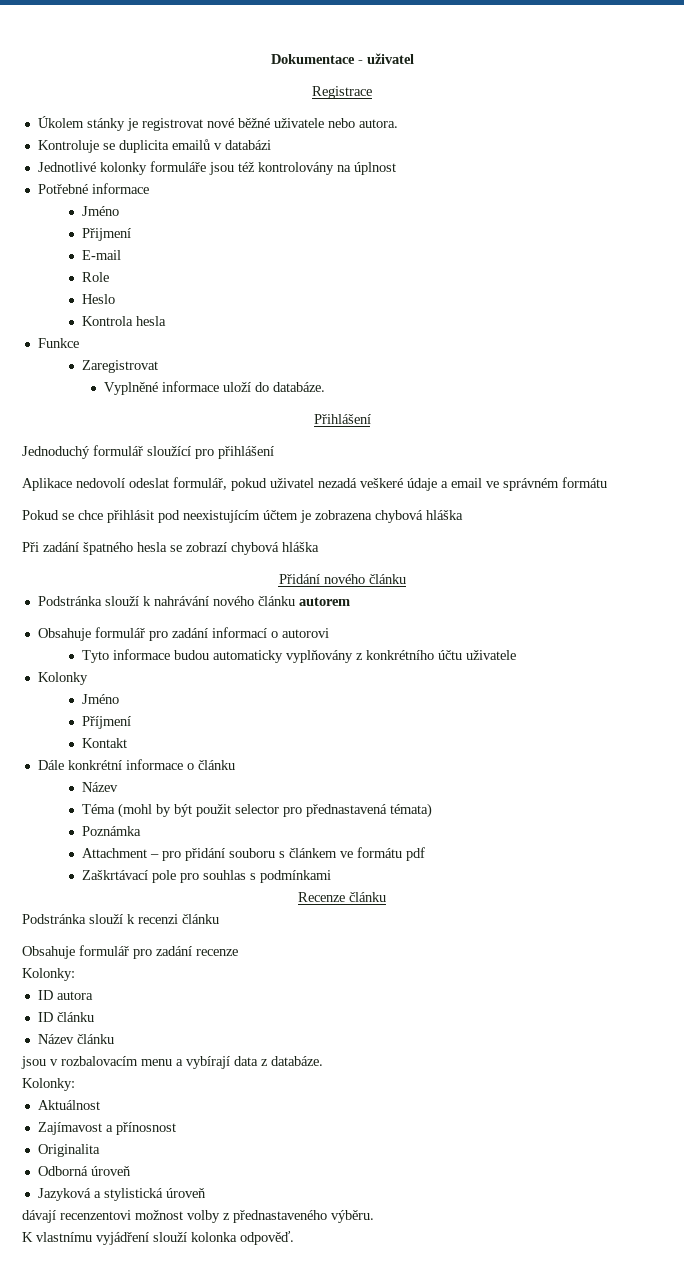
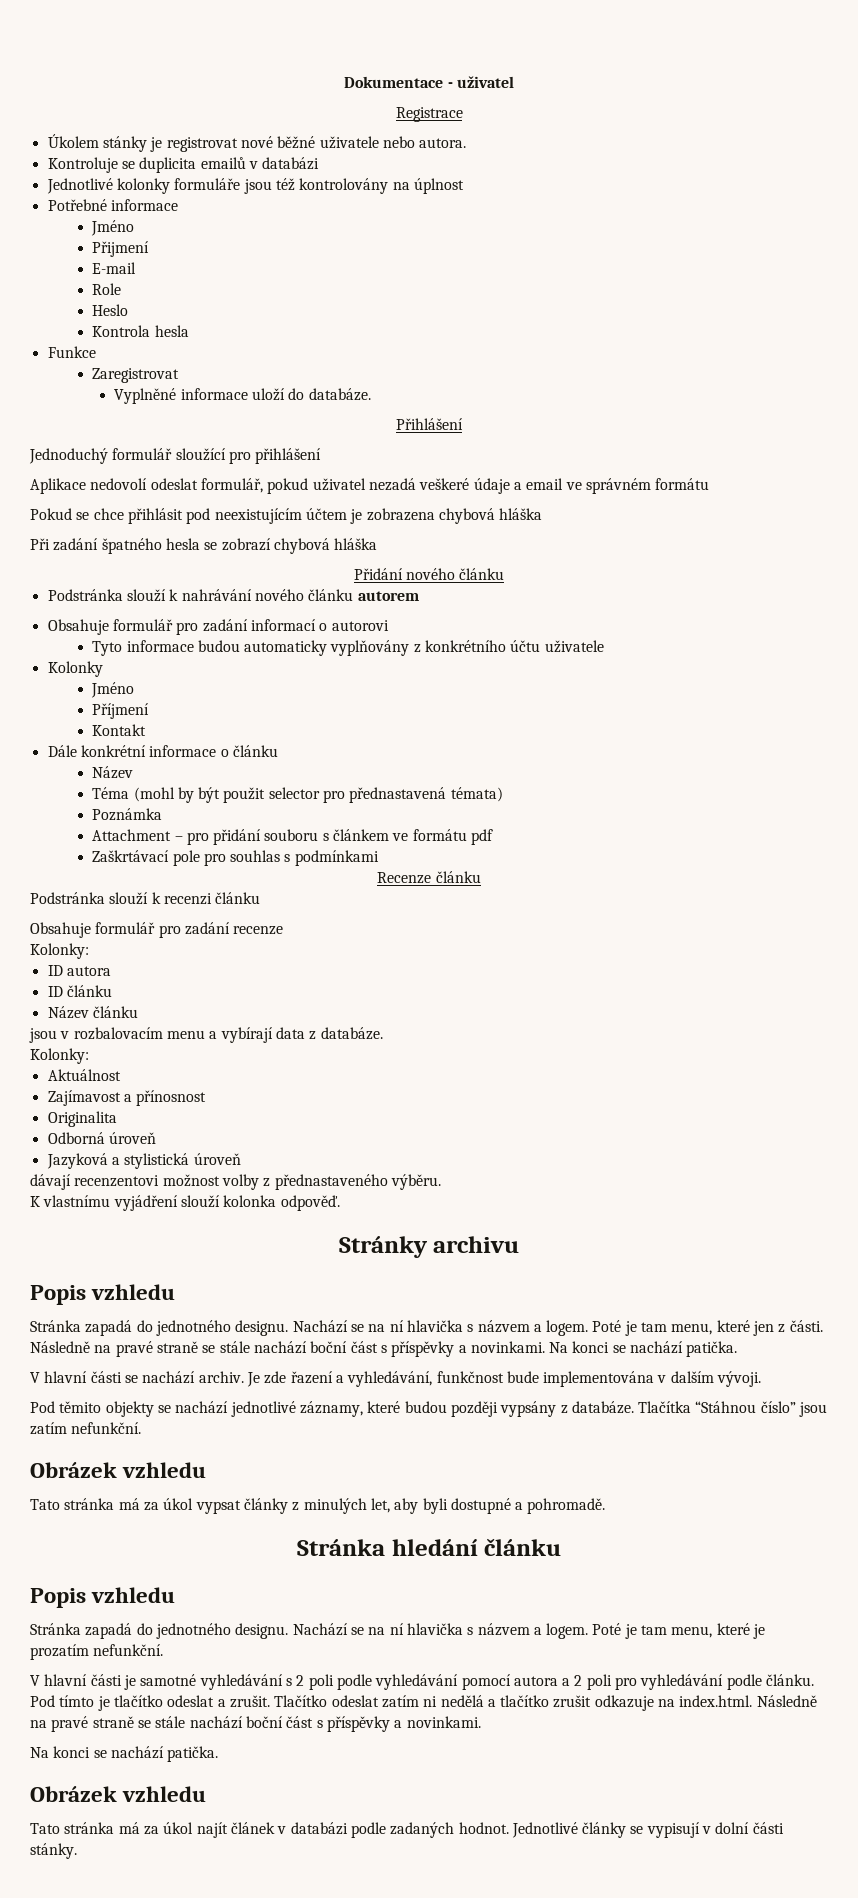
(294, 1238) none -> [338,1236,520,1258] [30,1284,176,1305] [30,1320,823,1336] [30,1341,738,1357] [30,1371,762,1387] [30,1401,828,1417] [30,1422,142,1435] [30,1462,207,1478] [30,1498,606,1514] [296,1538,562,1556] [30,1587,176,1608] [30,1623,766,1639] [30,1644,164,1660] [30,1674,815,1690] [30,1695,817,1711] [30,1716,481,1732] [30,1746,219,1762] [30,1786,207,1802] [30,1822,784,1838] [30,1843,77,1859] // Stránky archivu // Popis vzhledu // Stránka zapadá do jednotného designu. Nachází se na ní hlavička s názvem a logem. Poté je tam menu, které jen z části. Následně na pravé straně se stále nachází boční část s příspěvky a novinkami. Na konci se nachází patička. // V hlavní části se nachází archiv. Je zde řazení a vyhledávání, funkčnost bude implementována v dalším vývoji. // Pod těmito objekty se nachází jednotlivé záznamy, které budou později vypsány z databáze. Tlačítka “Stáhnou číslo” jsou zatím nefunkční. // Obrázek vzhledu // Tato stránka má za úkol vypsat články z minulých let, aby byli dostupné a pohromadě. // Stránka hledání článku // Popis vzhledu // Stránka zapadá do jednotného designu. Nachází se na ní hlavička s názvem a logem. Poté je tam menu, které je prozatím nefunkční. // V hlavní části je samotné vyhledávání s 2 poli podle vyhledávání pomocí autora a 2 poli pro vyhledávání podle článku. Pod tímto je tlačítko odeslat a zrušit. Tlačítko odeslat zatím ni nedělá a tlačítko zrušit odkazuje na index.html. Následně na pravé straně se stále nachází boční část s příspěvky a novinkami. // Na konci se nachází patička. // Obrázek vzhledu // Tato stránka má za úkol najít článek v databázi podle zadaných hodnot. Jednotlivé články se vypisují v dolní části stánky.

